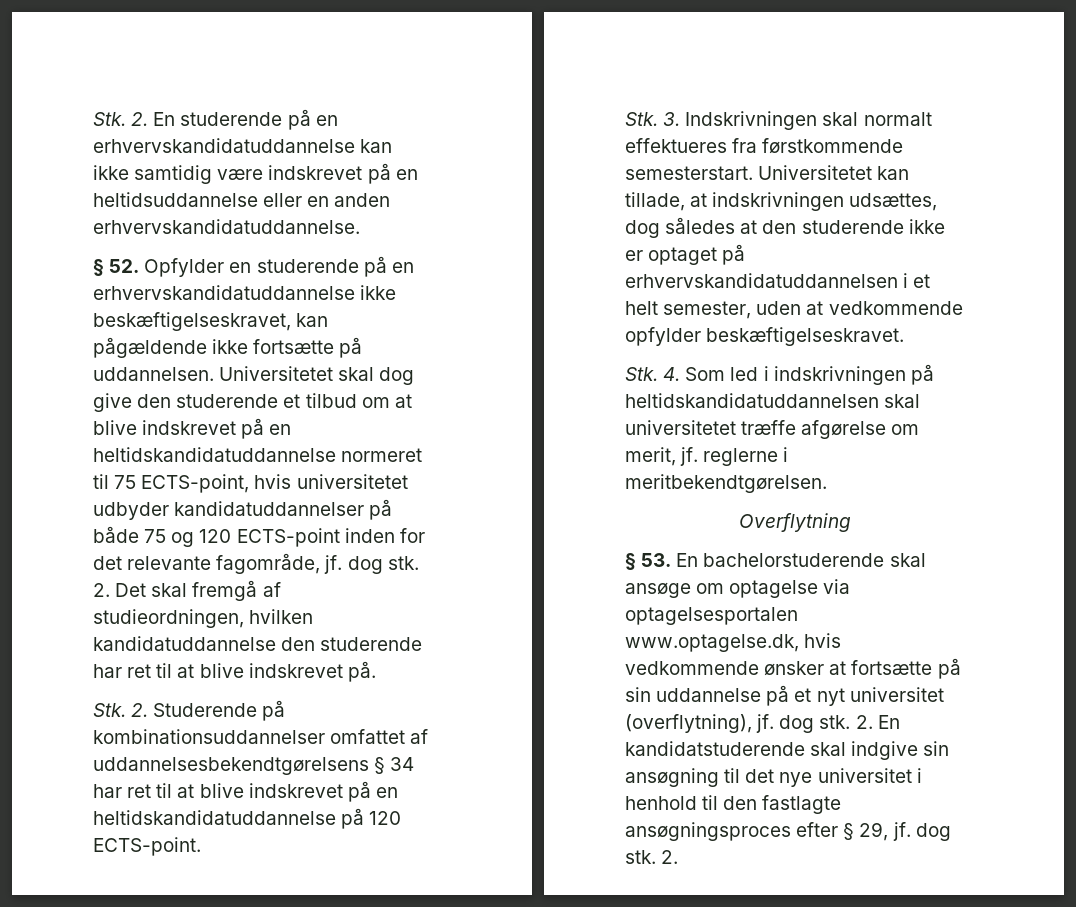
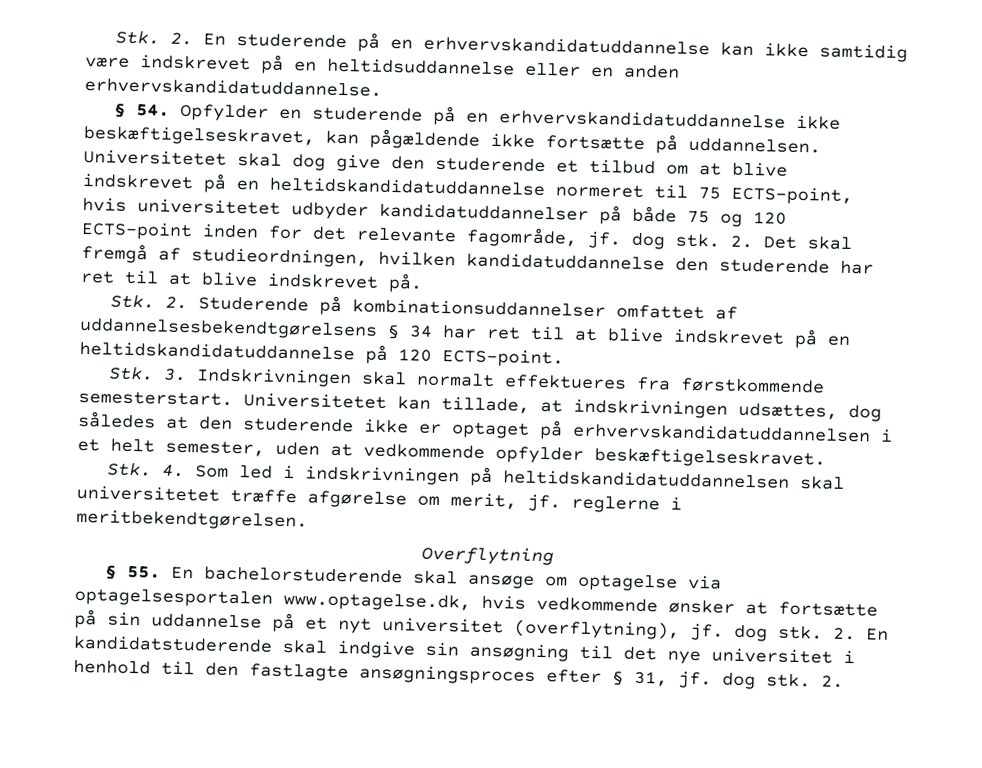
[109,259,140,273] 52. -> [136,104,171,117] 54.
[641,553,672,567] 53. -> [127,565,162,579] 55.
[859,822,889,841] 29, -> [634,670,668,687] 31,

